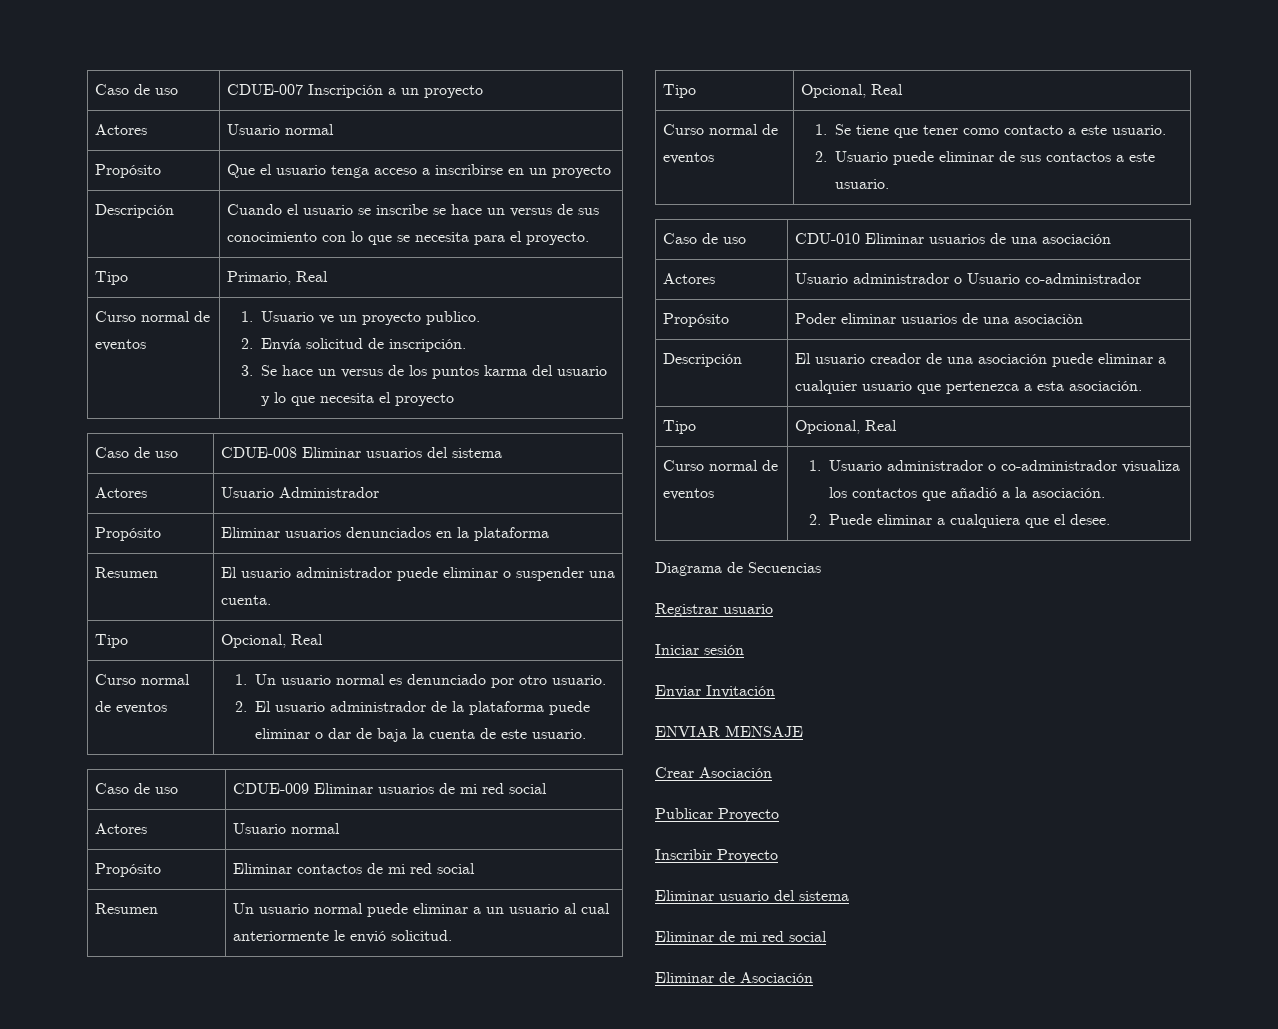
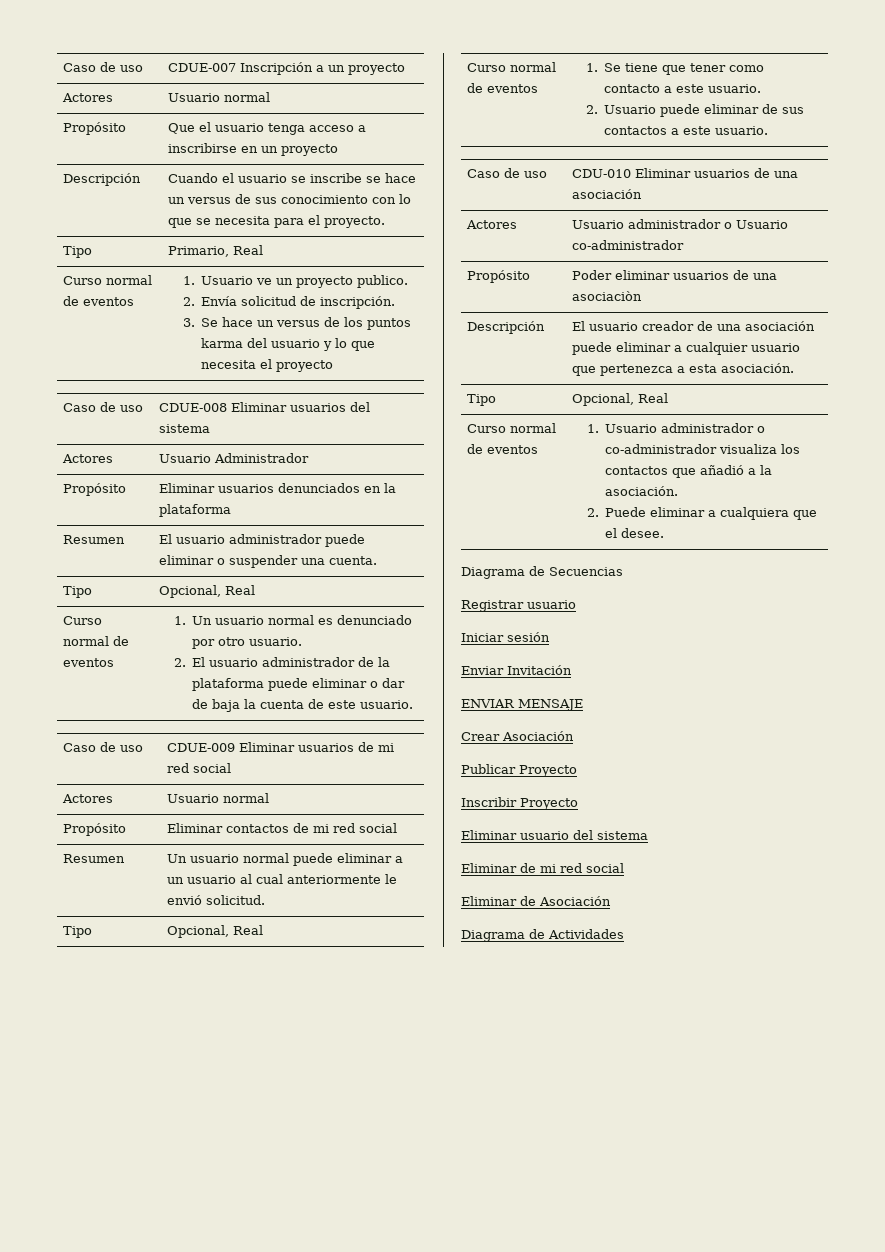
(813, 977) none -> [461,929,624,942] // Diagrama de Actividades

